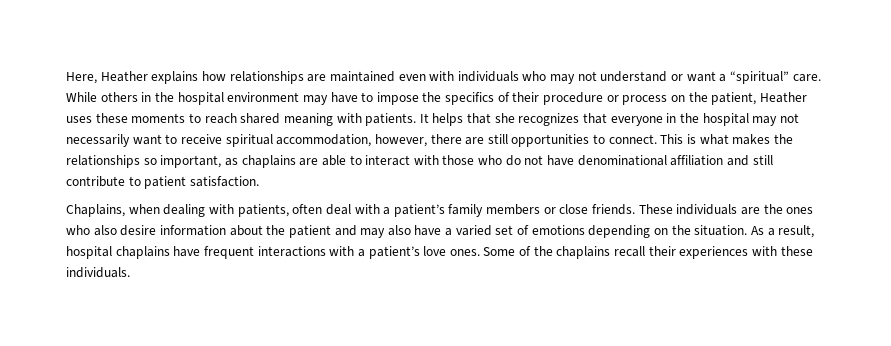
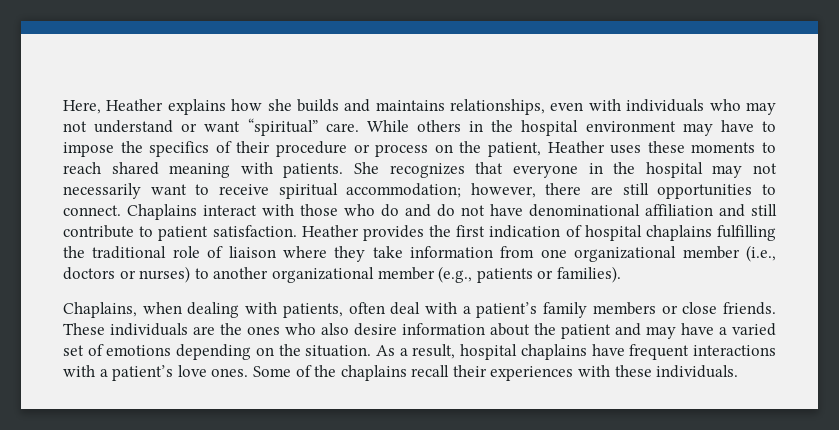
[229,71,395,84] relationships are maintained -> [267,99,546,115] she builds and maintains relationships,
[719,74,727,82] a -> (241, 126) none
[419,113,515,126] It helps that she -> [354,162,380,174] She
[276,134,372,147] accommodation, -> [346,183,462,198] accommodation;
[660,134,793,145] [66,155,362,168] This is what makes the relationships so important, as chaplains are able to -> [127,204,197,220] Chaplains
(521, 160) none -> [405,204,455,217] and do
(259, 181) none -> [301,225,776,241] [63,245,776,262] [63,266,621,283] Heather provides the first indication of hospital chaplains fulfilling the traditional role of liaison where they take information from one organizational member (i.e., doctors or nurses) to another organizational member (e.g., patients or families).
[387,225,411,236] also -> (676, 332) none

